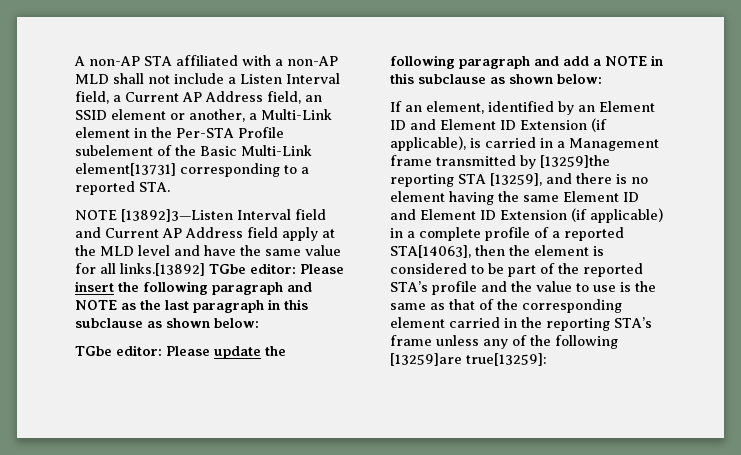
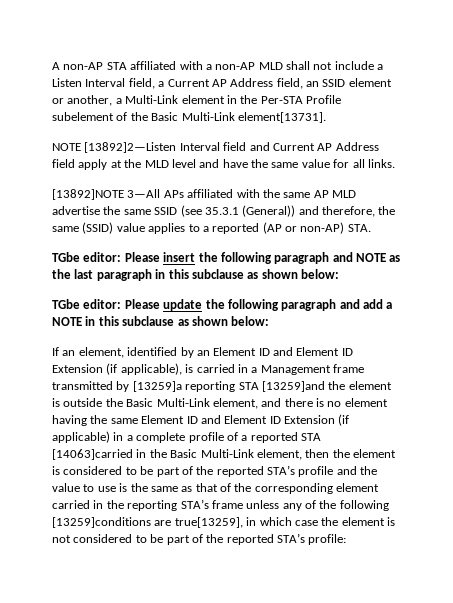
[75,163,309,177] [75,181,170,195] [75,209,233,222] element[13731] corresponding to a reported STA. // NOTE [13892]3—Listen -> [237,112,326,123] [52,142,177,153] element[13731]. // NOTE [13892]2—Listen
[120,263,205,276] links.[13892] -> [367,159,395,168] [52,189,356,200] [52,205,396,217] [52,222,371,234] links. // [13892]NOTE 3—All APs affiliated with the same AP MLD advertise the same SSID (see 35.3.1 (General)) and therefore, the same (SSID) value applies to a reported (AP or non-AP) STA. //
[540,155,610,168] [13259]the -> [132,381,182,392] [13259]a
[490,173,542,186] [13259], -> [261,381,392,392] [52,398,258,409] [13259]and the element is outside the Basic Multi-Link element,
[390,245,471,258] STA[14063], -> [301,433,321,441] [52,449,302,460] STA [14063]carried in the Basic Multi-Link element,
[390,353,547,366] [13259]are true[13259]: -> [52,517,395,528] [52,533,347,545] [13259]conditions are true[13259], in which case the element is not considered to be part of the reported STA’s profile:

